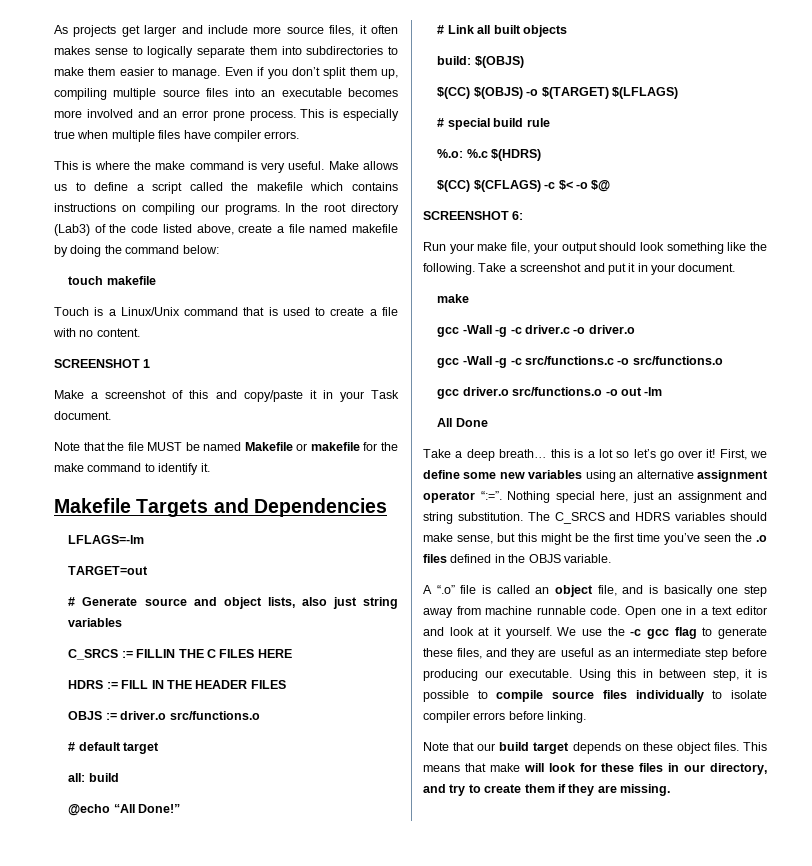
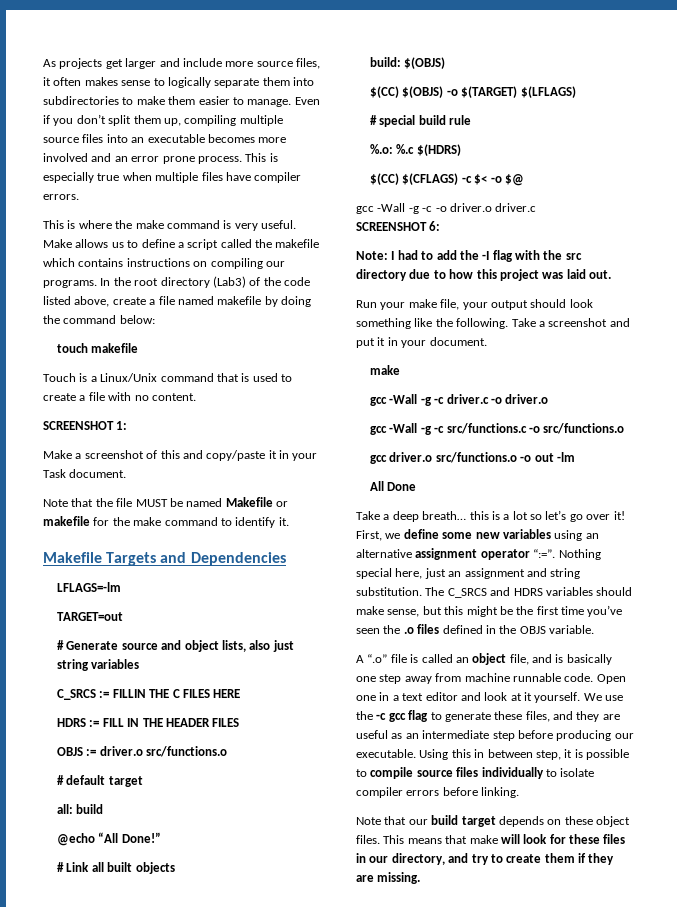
[143,359,151,368] 1 -> [116,421,128,430] 1:
[423,211,524,220] SCREENSHOT 6: -> [356,203,537,214] [356,221,441,231] [356,250,582,262] [356,269,611,281] gcc -Wall -g -c -o driver.o driver.c // SCREENSHOT 6: // Note: I had to add the -I flag with the src directory due to how this project was laid out.

